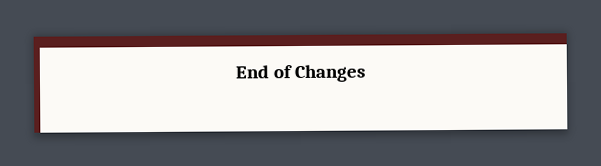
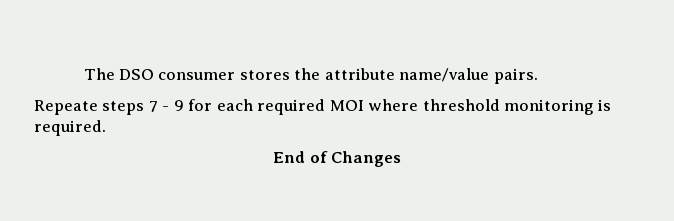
(234, 72) none -> [83,68,538,84] [34,99,612,115] [34,120,106,136] The DSO consumer stores the attribute name/value pairs. // Repeate steps 7 - 9 for each required MOI where threshold monitoring is required. //

